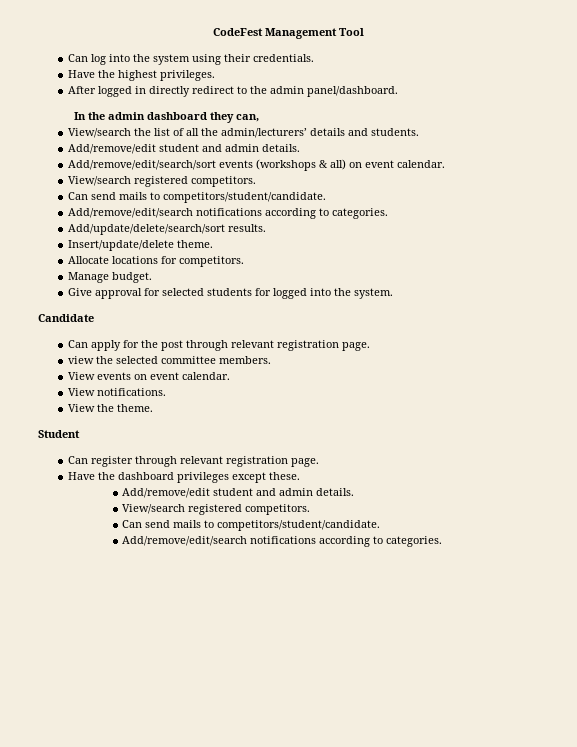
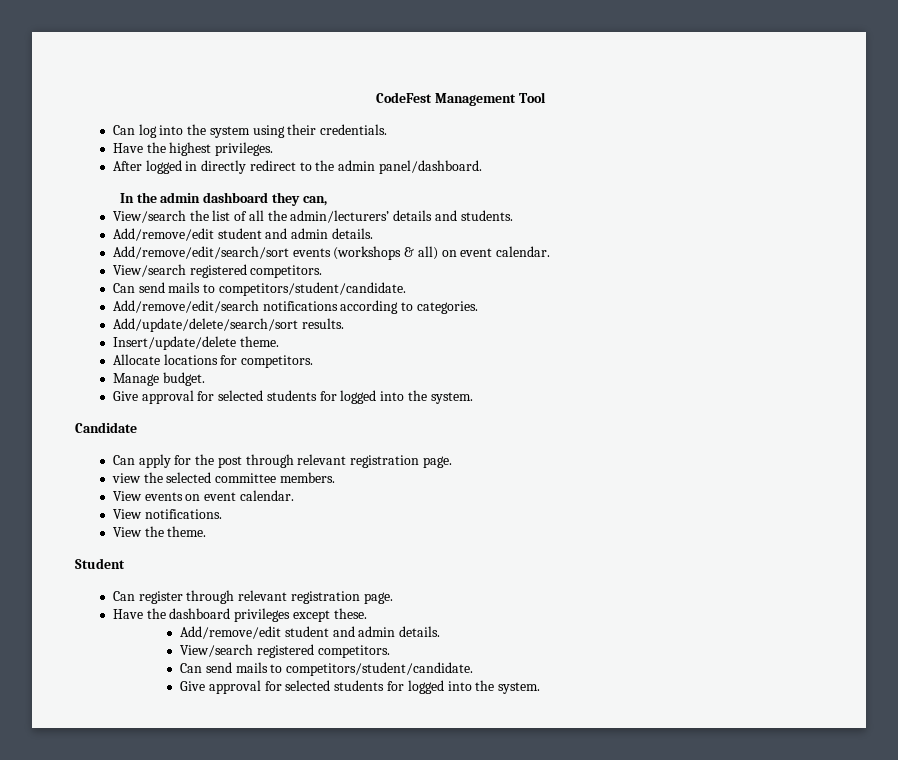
[122,536,443,547] Add/remove/edit/search notifications according to categories. -> [180,680,541,694] Give approval for selected students for logged into the system.

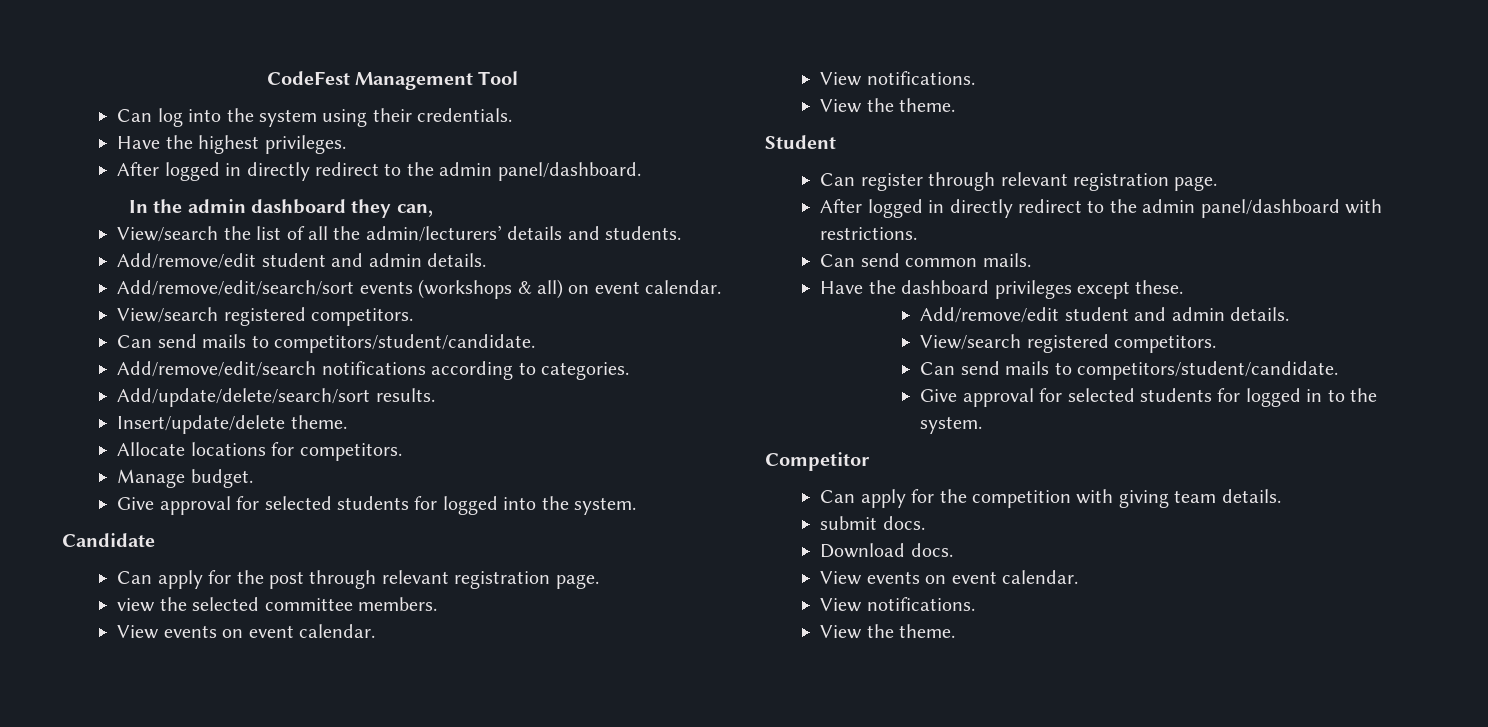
(393, 598) none -> [820,199,1382,218] [820,227,918,240] [820,253,1031,267] // After logged in directly redirect to the admin panel/dashboard with restrictions. // Can send common mails.
[447,680,541,694] into the system. -> [1306,388,1378,402] [920,416,983,434] [765,452,870,471] [820,489,1281,508] [820,516,925,530] [820,543,953,558] [820,570,1078,585] [820,597,975,612] [820,624,956,639] in to the system. // Competitor // Can apply for the competition with giving team details. // submit docs. // Download docs. // View events on event calendar. // View notifications. // View the theme.

